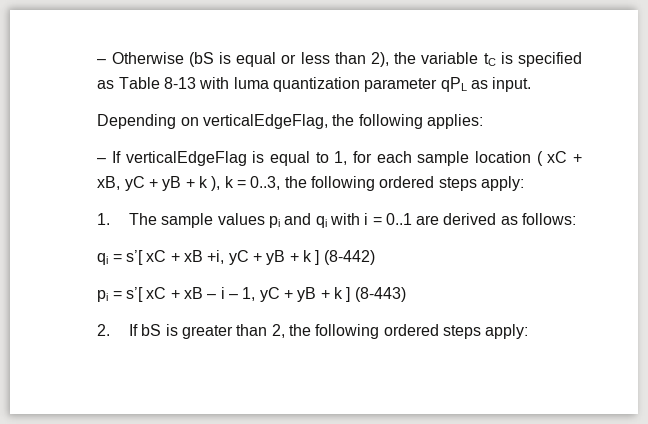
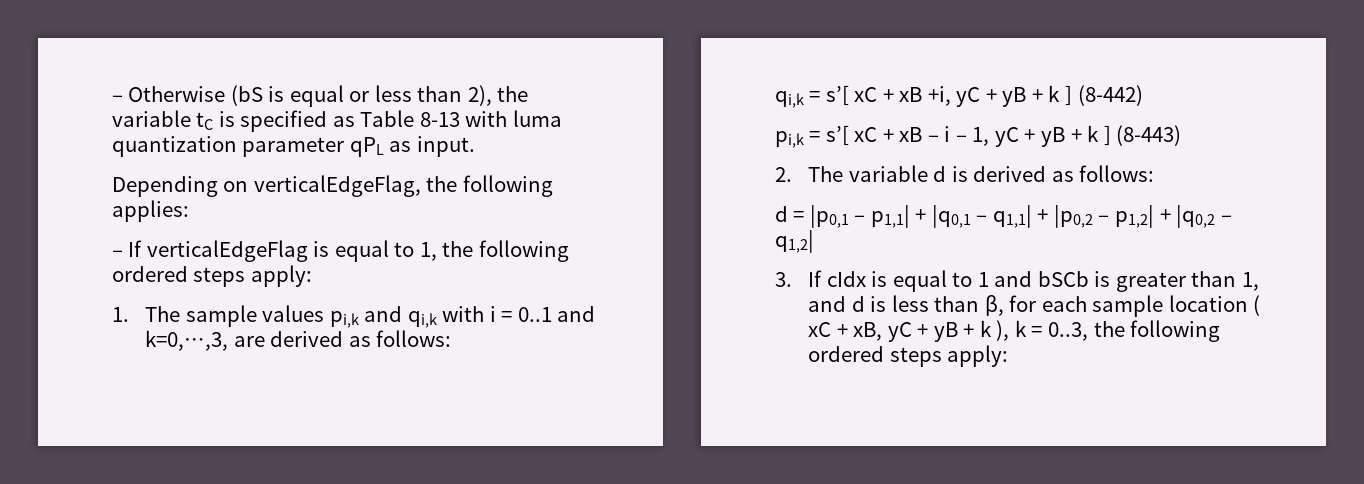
(348, 158) none -> [442,240,569,262] [111,265,312,287] [111,305,596,328] [145,330,452,351] [774,85,1143,108] [774,125,1182,148] [774,165,1155,182] [774,205,1232,228] [774,230,814,253] [774,270,1260,292] [808,295,1004,316] the following ordered steps apply: // 1. The sample values pi,k and qi,k with i = 0..1 and k=0,…,3, are derived as follows: // qi,k = s’[ xC + xB +i, yC + yB + k ] (8-442) // pi,k = s’[ xC + xB – i – 1, yC + yB + k ] (8-443) // 2. The variable d is derived as follows: // d = |p0,1 – p1,1| + |q0,1 – q1,1| + |p0,2 – p1,2| + |q0,2 – q1,2| // 3. If cIdx is equal to 1 and bSCb is greater than 1, and d is less than β,
[97,213,577,228] [97,250,375,265] [97,287,406,302] [97,324,529,339] // 1. The sample values pi and qi with i = 0..1 are derived as follows: // qi = s’[ xC + xB +i, yC + yB + k ] (8-442) // pi = s’[ xC + xB – i – 1, yC + yB + k ] (8-443) // 2. If bS is greater than 2, the following ordered steps apply: -> (1009, 356) none

